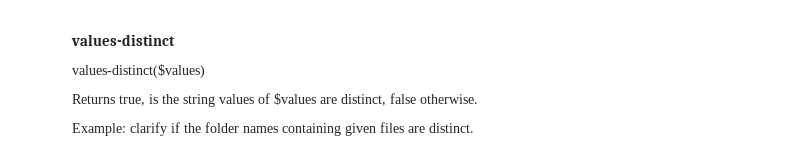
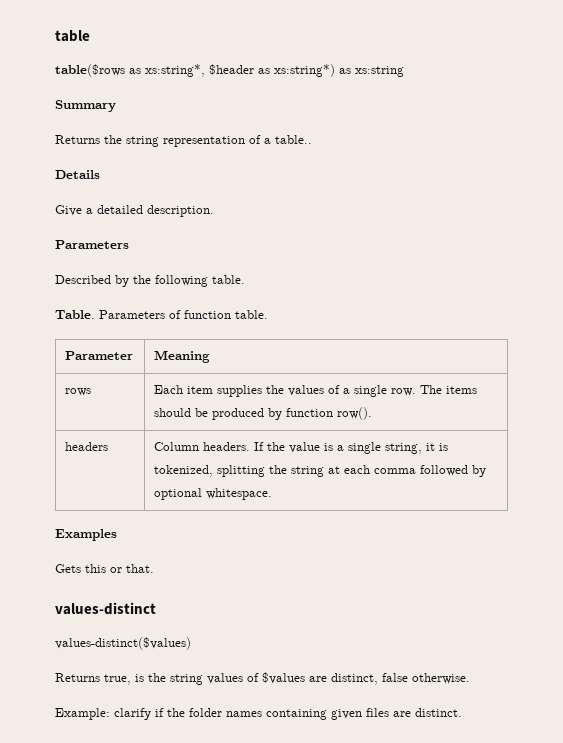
(71, 40) none -> [55,30,90,42] [55,64,404,77] [55,100,116,112] [55,135,312,147] [55,170,100,179] [55,205,214,217] [55,240,129,249] [55,275,245,287] [55,310,268,319] [65,351,134,360] [154,350,211,363] [65,388,92,396] [154,385,478,397] [154,407,373,420] [65,442,109,451] [154,442,449,454] [154,465,487,477] [154,488,273,500] [55,529,117,541] [55,564,154,573] table // table($rows as xs:string*, $header as xs:string*) as xs:string // Summary // Returns the string representation of a table.. // Details // Give a detailed description. // Parameters // Described by the following table. // Table. Parameters of function table. // Parameter | Meaning // rows | Each item supplies the values of a single row. The items should be produced by function row(). // headers | Column headers. If the value is a single string, it is tokenized, splitting the string at each comma followed by optional whitespace. // Examples // Gets this or that. //

